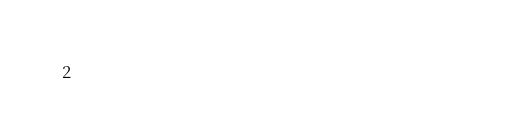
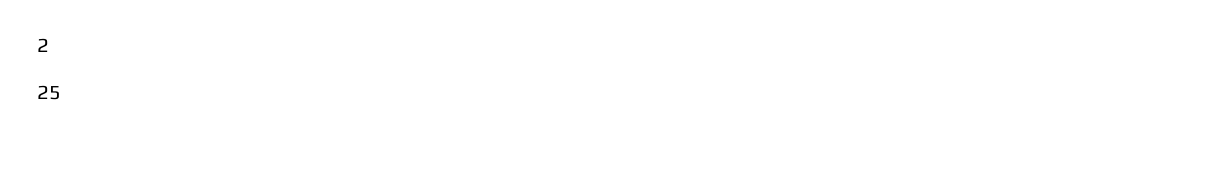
(71, 72) none -> [37,85,61,100] // 25

